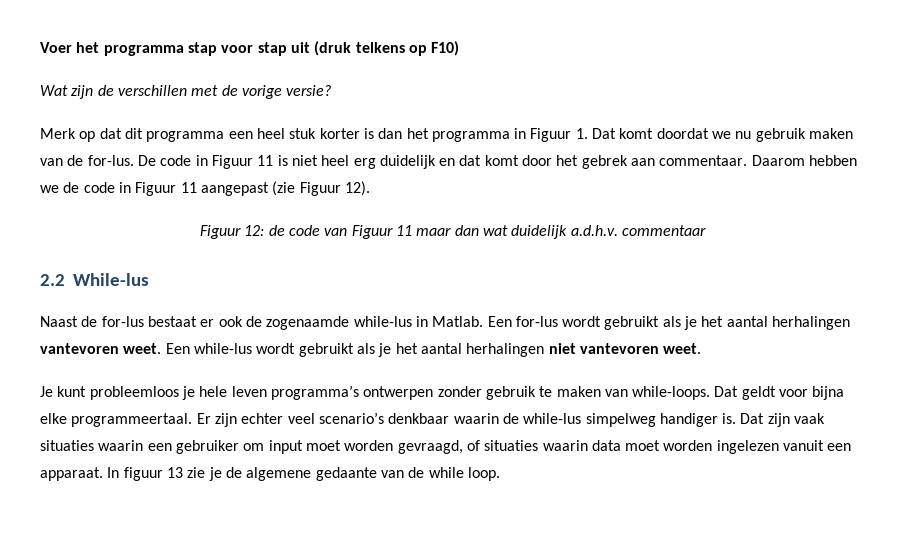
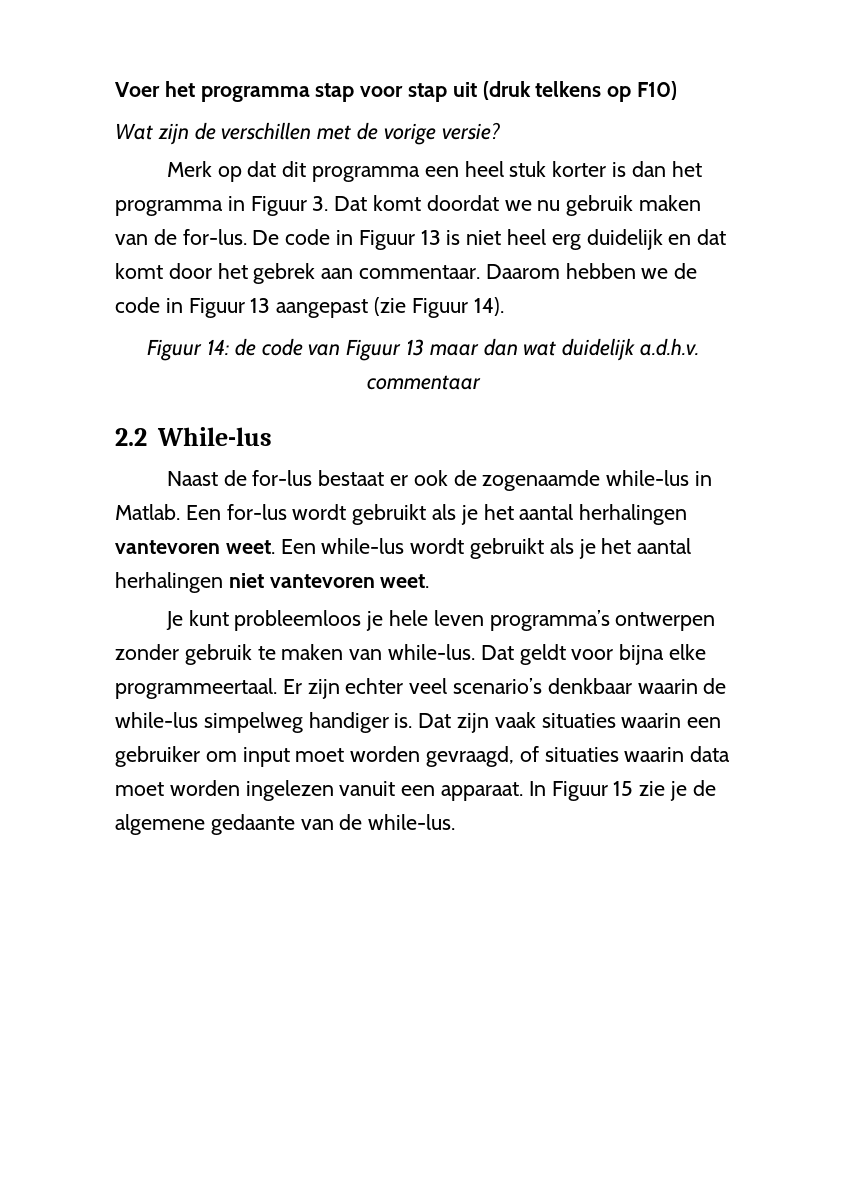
[575,128,588,139] 1. -> [312,196,329,211] 3.
[257,155,274,166] 11 -> [420,230,441,245] 13
[180,182,197,193] 11 -> [250,298,271,313] 13
[344,181,370,196] [200,225,265,239] 12). // Figuur 12: -> [473,297,504,316] [147,339,229,361] 14). // Figuur 14:
[395,225,412,236] 11 -> [405,339,424,356] 13
[632,386,711,400] while-loops. -> [388,644,476,660] while-lus.
[123,467,183,481] figuur 13 -> [551,781,634,801] Figuur 15
[428,467,500,481] while loop. -> [368,814,456,830] while-lus.

